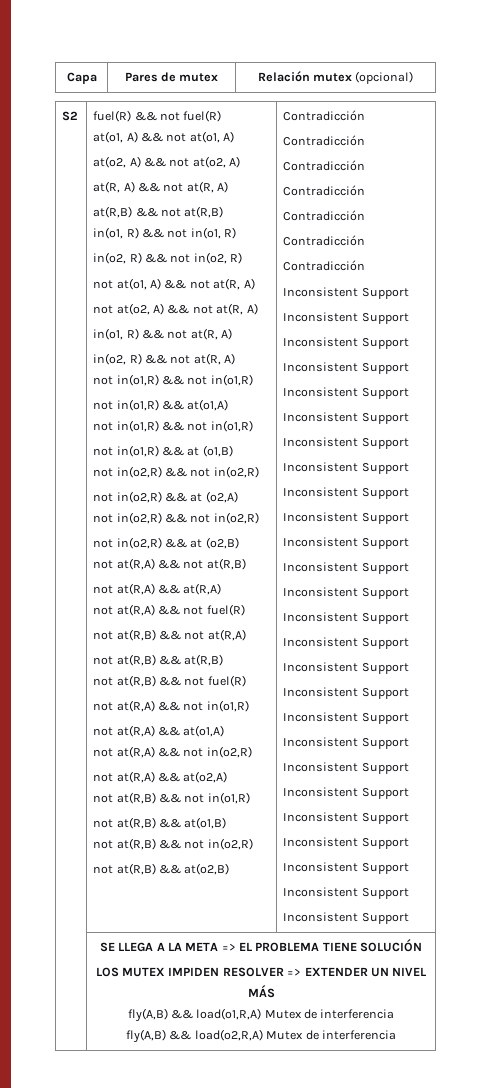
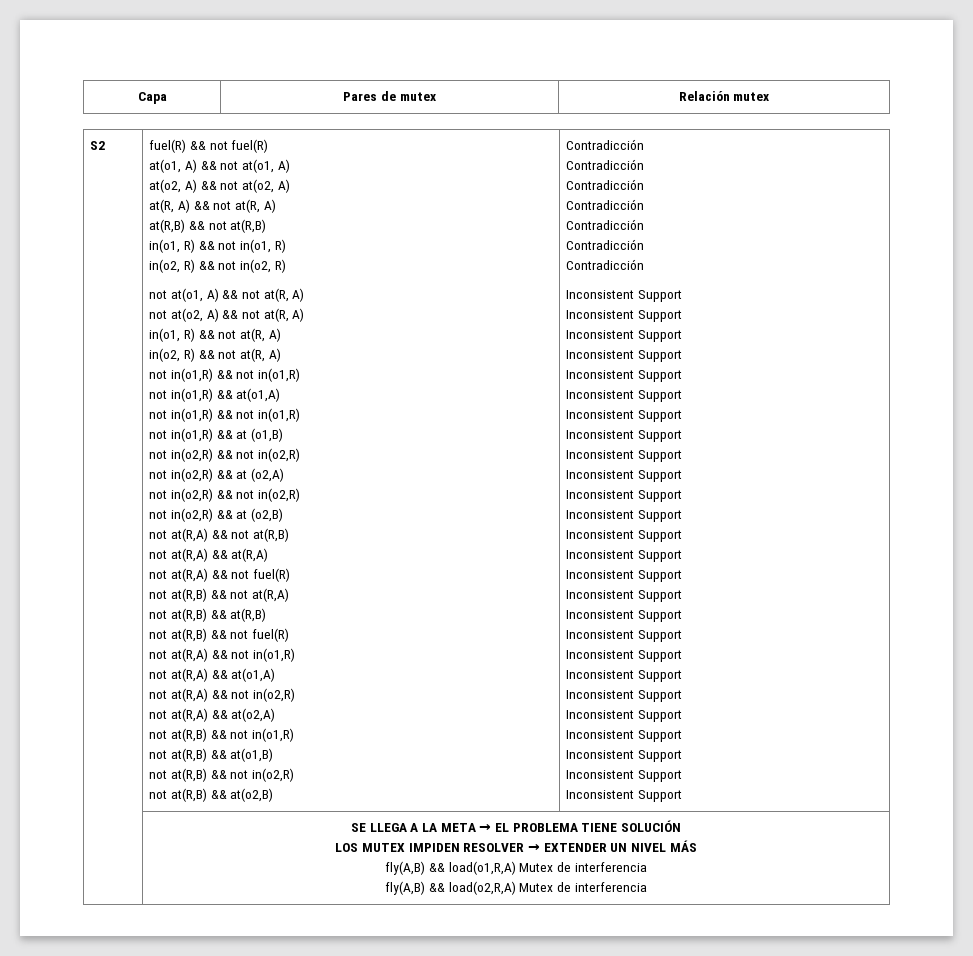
[355,71,414,84] (opcional) -> (770, 96) none
[221,943,236,951] => -> [479,824,492,832] →
[287,968,302,976] => -> [528,844,540,852] →

